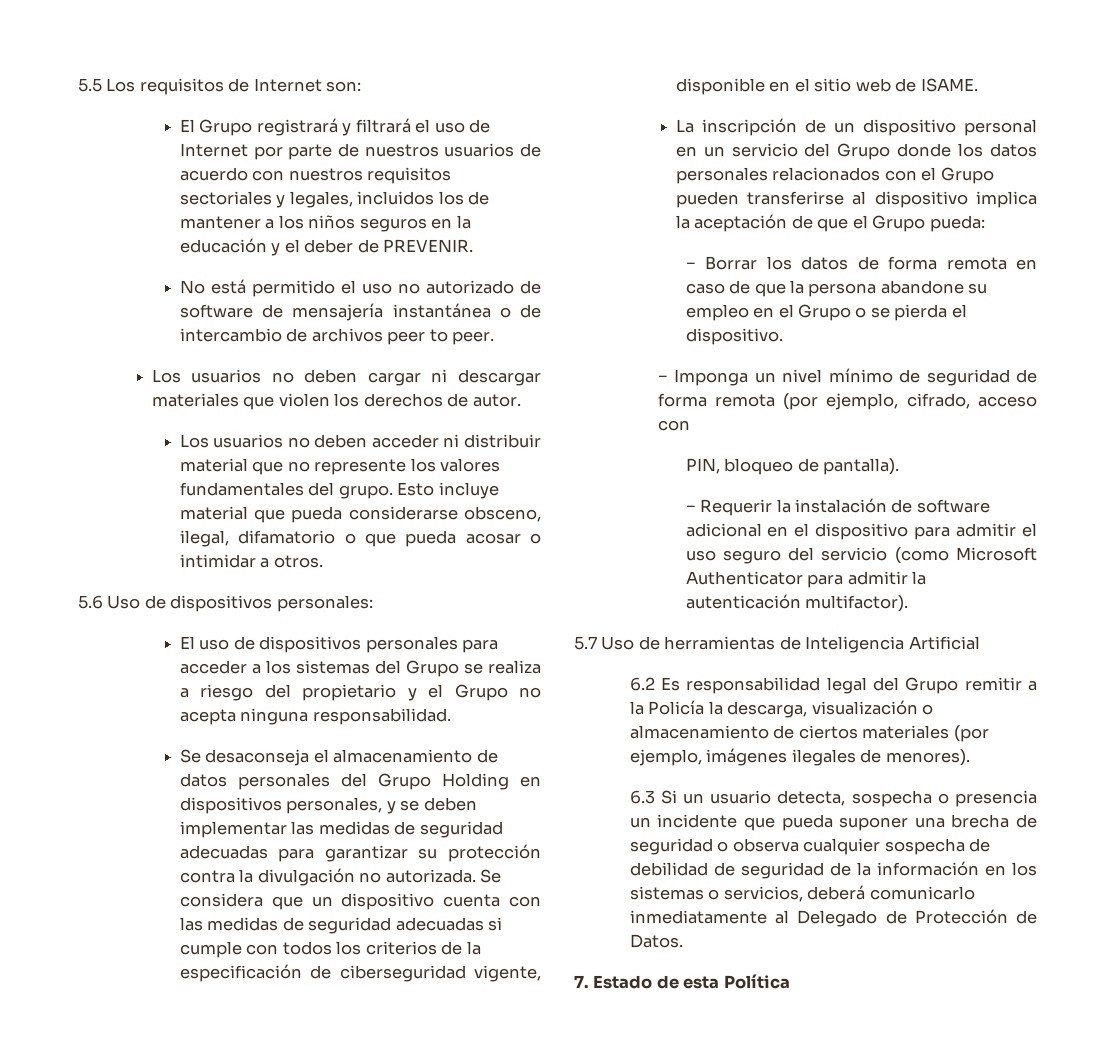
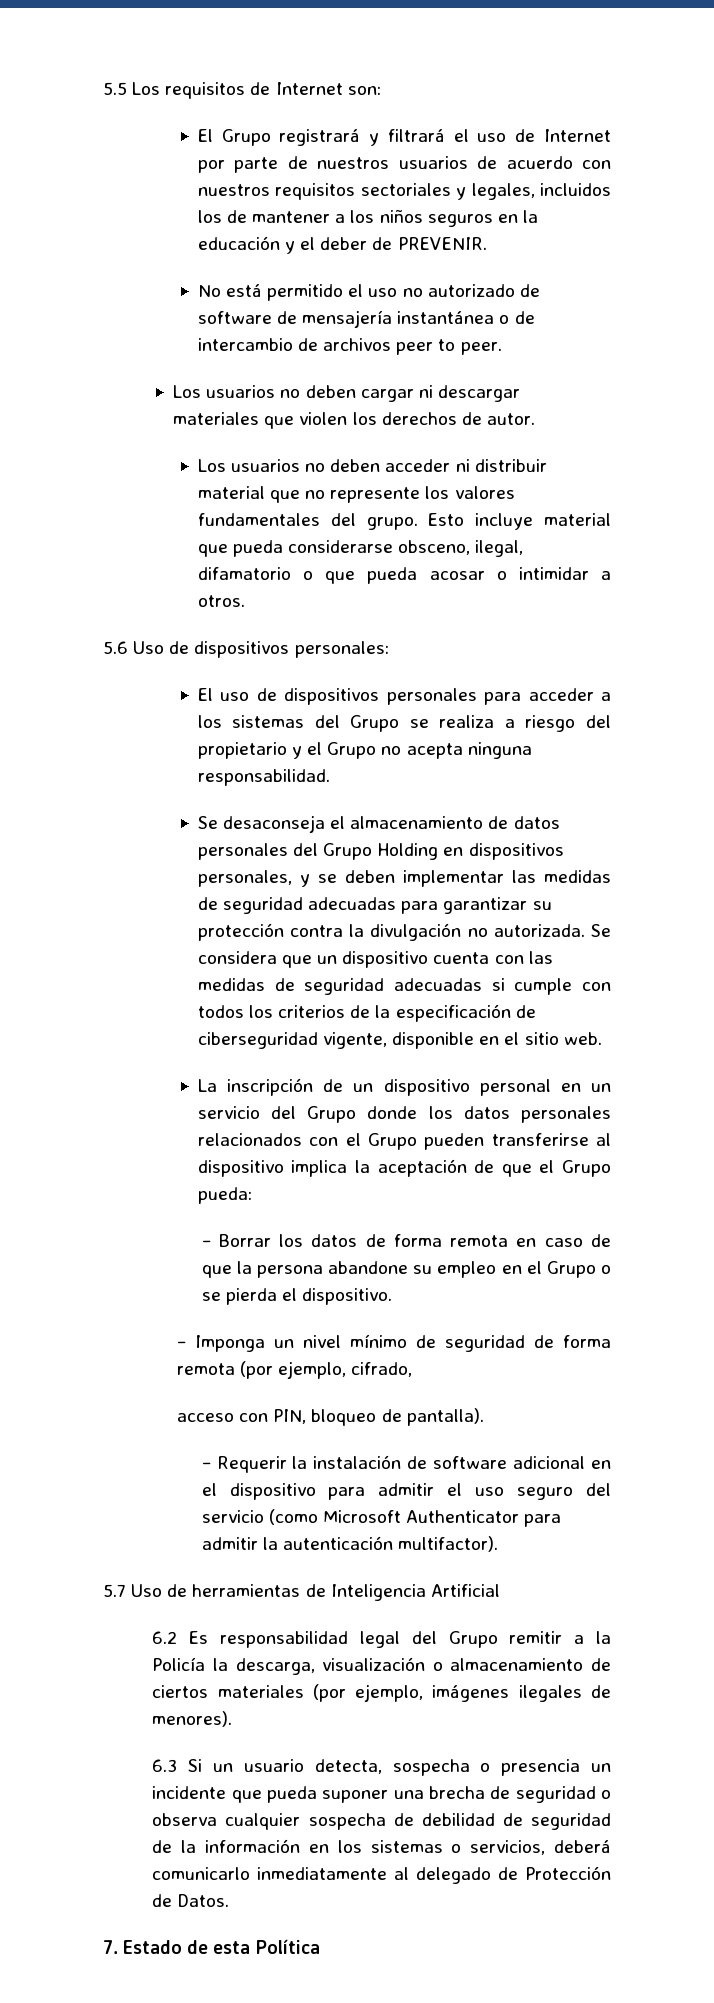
[855,78,978,92] web de ISAME. -> [563,1032,602,1045] web.
(970, 401) none -> (413, 1369) //
(690, 425) // -> (269, 1417) none
[797,910,878,927] Delegado -> [416,1867,492,1884] delegado

